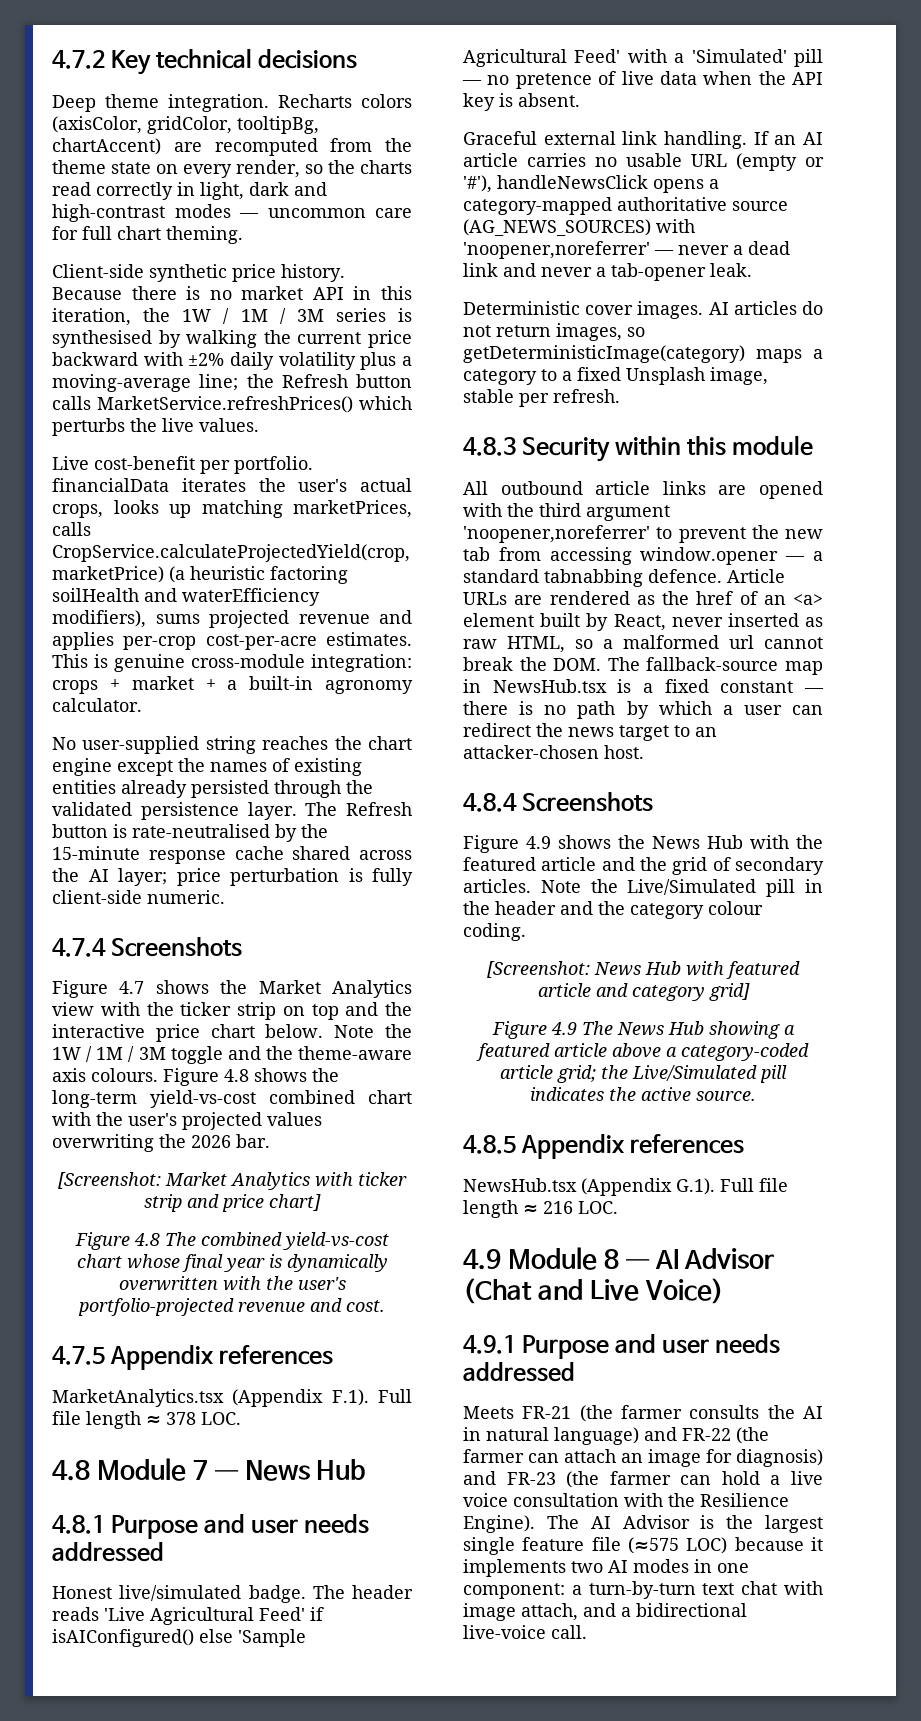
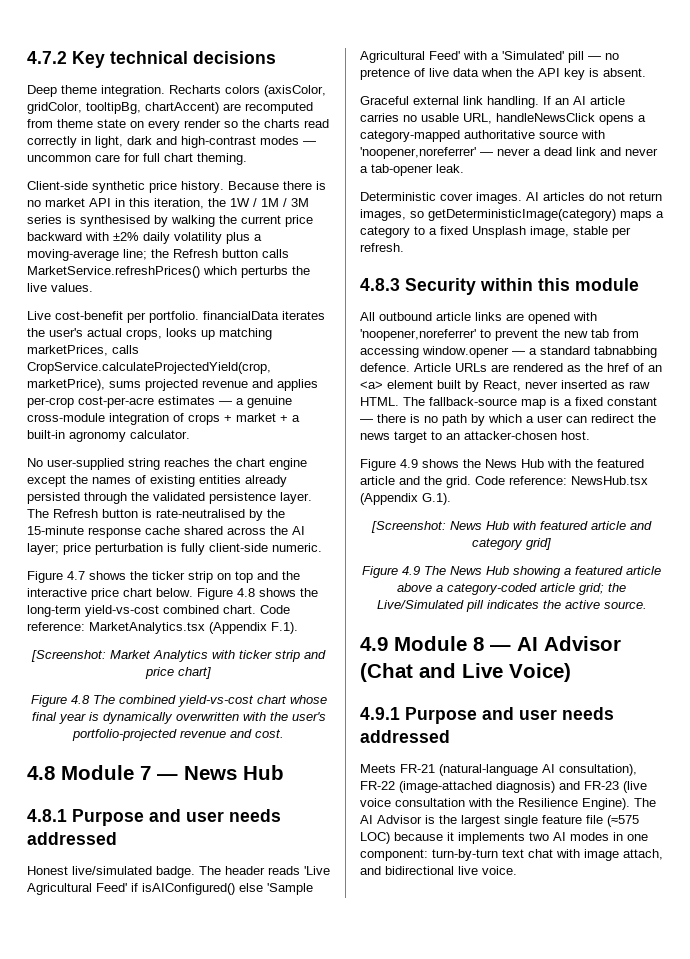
[385,138,412,152] the -> (53, 123) none
[236,160,300,178] render, -> [184,119,221,128] render
[52,566,348,584] [52,588,320,606] [52,610,146,628] marketPrice) (a heuristic factoring soilHealth and waterEfficiency modifiers), -> [27,379,105,391] marketPrice),
[325,632,412,646] [52,654,412,672] estimates. This is genuine cross-module integration: -> [158,396,292,408] [27,413,184,425] estimates — a genuine cross-module integration of
[52,937,243,957] // 4.7.4 Screenshots -> (322, 547) none
[258,980,412,998] [52,1002,174,1016] Market Analytics view with the -> (148, 575) none
[334,1024,413,1038] [52,1046,412,1064] [52,1068,158,1082] Note the 1W / 1M / 3M toggle and the theme-aware axis colours. -> (193, 592) none
[368,1090,412,1104] [52,1112,322,1130] [52,1134,270,1152] chart with the user's projected values overwriting the 2026 bar. -> [223,605,290,614] [27,622,298,634] chart. Code reference: MarketAnalytics.tsx (Appendix F.1).
[52,1345,334,1370] [52,1389,412,1407] [52,1411,241,1429] // 4.7.5 Appendix references // MarketAnalytics.tsx (Appendix F.1). Full file length ≈ 378 LOC. -> (284, 733) none
[691,153,824,171] [463,175,492,193] URL (empty or '#'), -> [463,113,492,124] URL,
[463,219,651,236] (AG_NEWS_SOURCES) -> (578, 135) none
[507,503,670,521] the third argument -> (597, 316) none
[507,635,823,653] [463,657,602,671] HTML, so a malformed url cannot break the DOM. -> [360,397,399,406] HTML.
[463,679,607,693] in NewsHub.tsx -> (546, 404) none
[463,792,654,812] // 4.8.4 Screenshots -> (590, 435) none
[672,857,824,875] [463,879,823,897] [463,901,763,919] [463,923,526,941] grid of secondary articles. Note the Live/Simulated pill in the header and the category colour coding. -> [446,476,648,488] [360,493,451,505] grid. Code reference: NewsHub.tsx (Appendix G.1).
[463,1134,745,1159] [463,1178,788,1196] [463,1200,618,1218] // 4.8.5 Appendix references // NewsHub.tsx (Appendix G.1). Full file length ≈ 216 LOC. -> (647, 605) none
[579,1405,823,1422] [463,1427,769,1445] [463,1449,823,1467] [463,1471,823,1488] (the farmer consults the AI in natural language) and FR-22 (the farmer can attach an image for diagnosis) and FR-23 (the farmer can hold a live -> [439,764,637,776] [360,781,647,793] (natural-language AI consultation), FR-22 (image-attached diagnosis) and FR-23 (live
[571,1585,582,1595] a -> (428, 855) none
[621,1603,747,1617] [463,1625,587,1639] a bidirectional live-voice call. -> [385,866,517,875] bidirectional live voice.

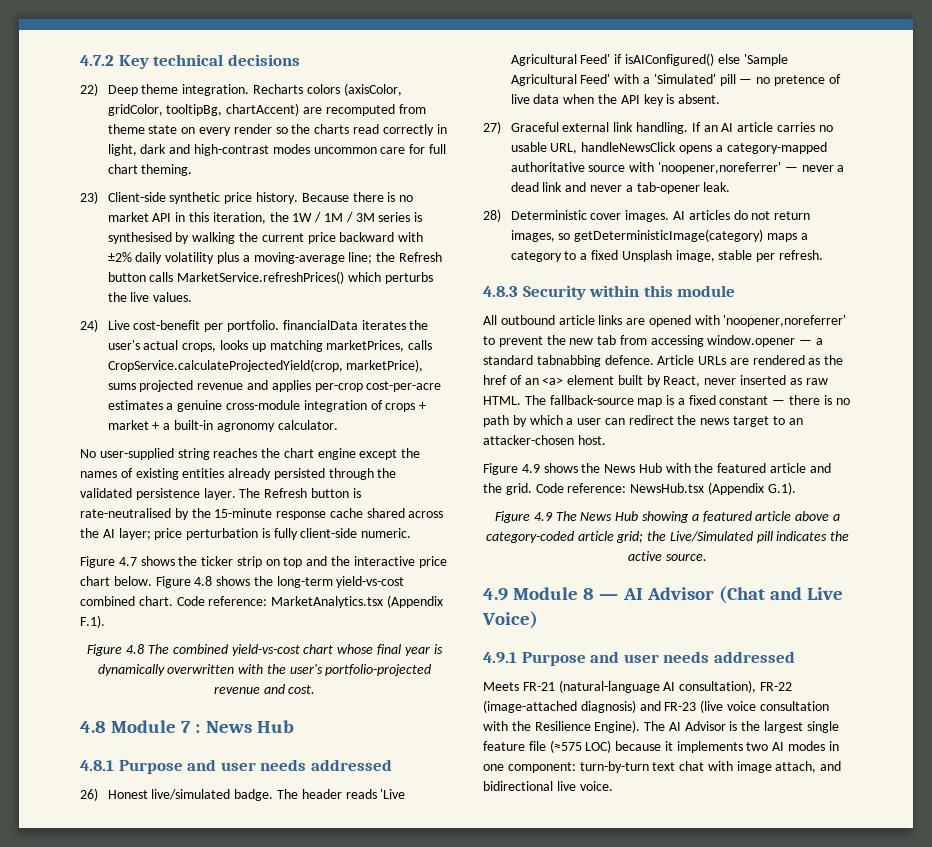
(276, 57) none -> [80,83,98,96] 22)
[303,141,316,145] — -> (310, 149) none
(247, 159) none -> [80,191,98,204] 23)
(93, 287) none -> [80,319,98,332] 24)
[219,401,232,405] — -> (163, 405) none
[31,650,326,662] [145,667,211,679] // [Screenshot: Market Analytics with ticker strip and price chart] -> (105, 621) none
[157,774,178,780] — -> [195,724,201,733] :
(117, 838) none -> [80,788,98,801] 26)
(646, 72) none -> [483,121,501,134] 27)
(464, 168) none -> [483,209,501,222] 28)
[371,521,652,533] [472,538,551,550] // [Screenshot: News Hub with featured article and category grid] -> (796, 488) none

